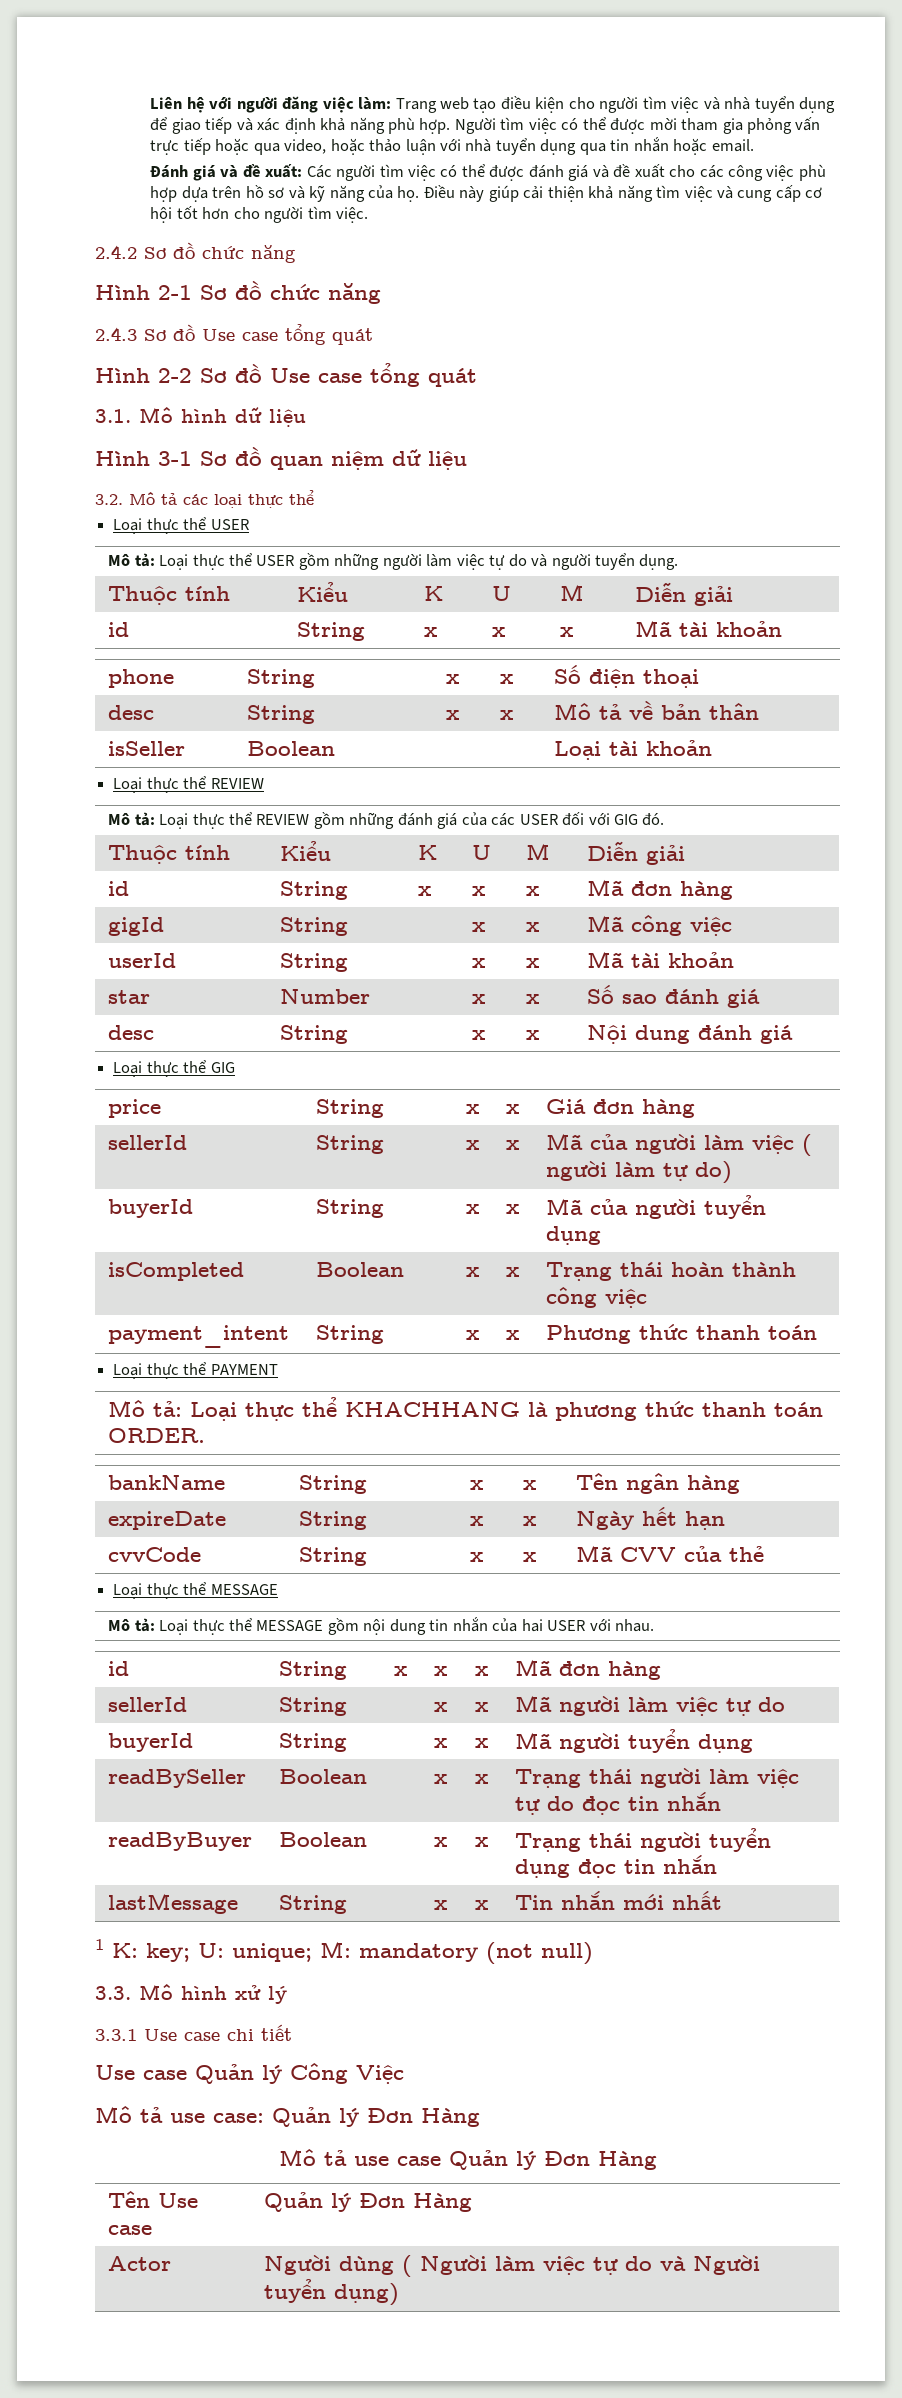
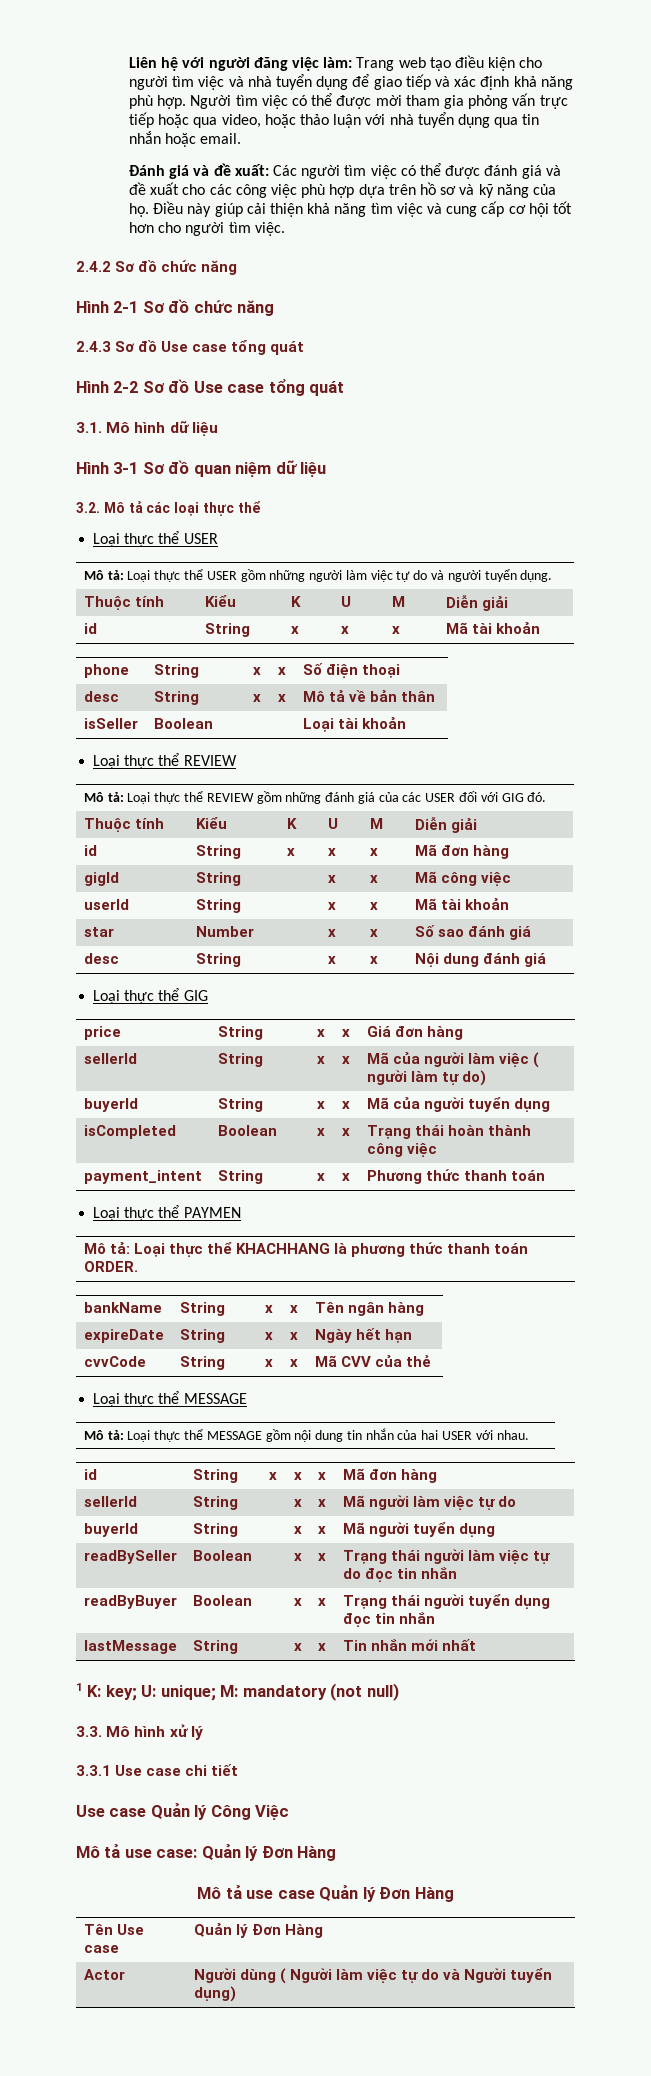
[210,1364,278,1375] PAYMENT -> [183,1207,241,1218] PAYMEN

